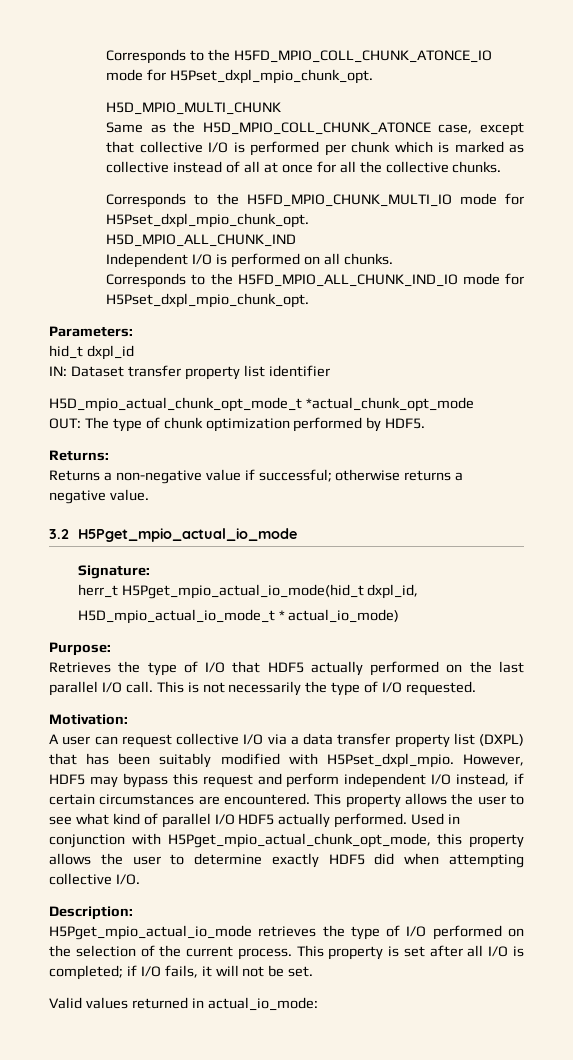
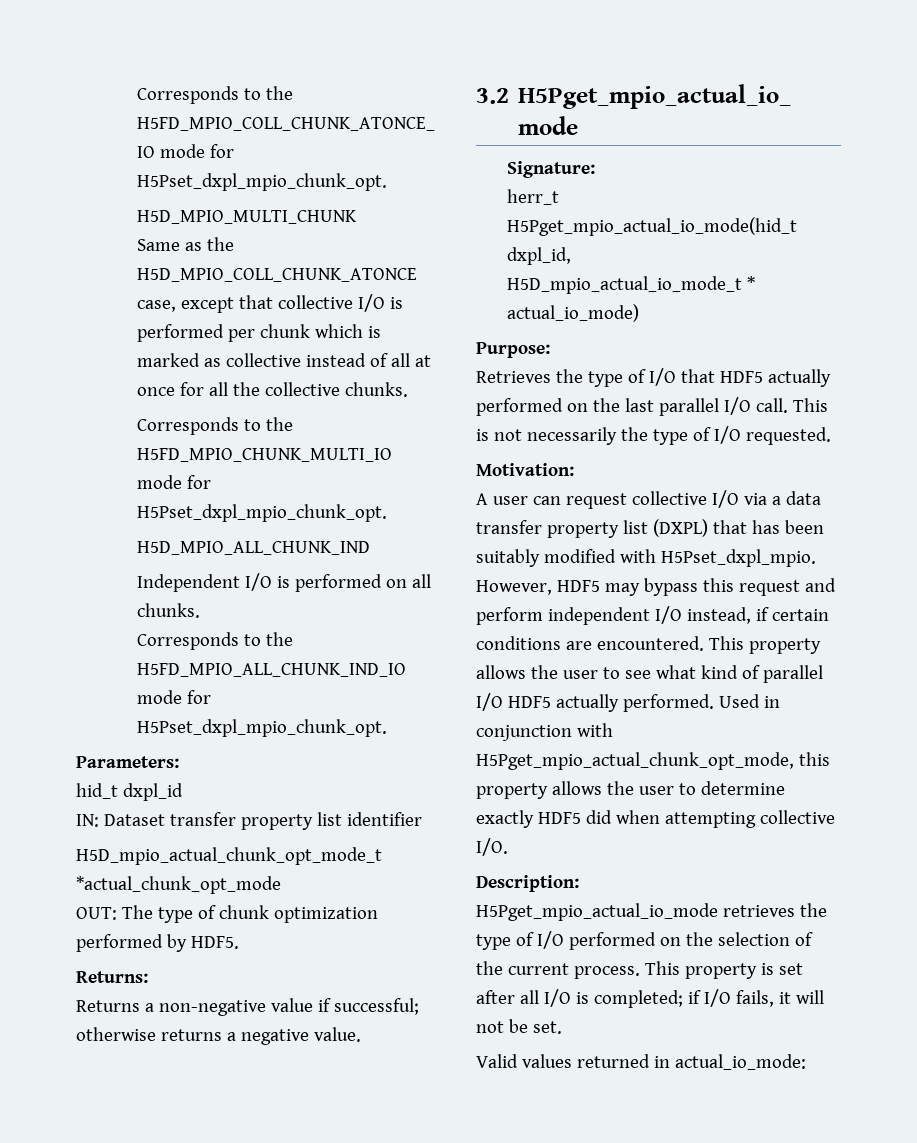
[99,794,195,805] circumstances -> [476,636,561,650] conditions

